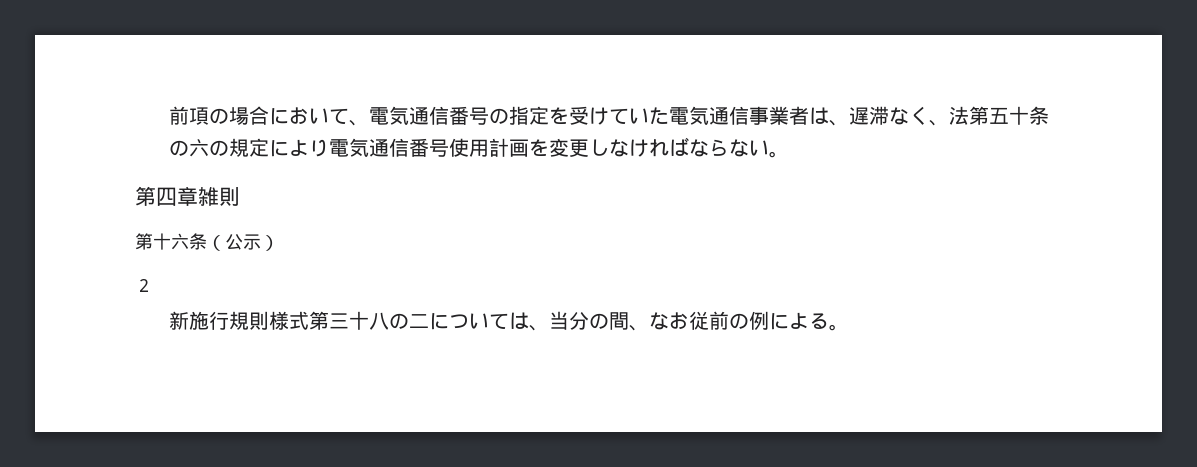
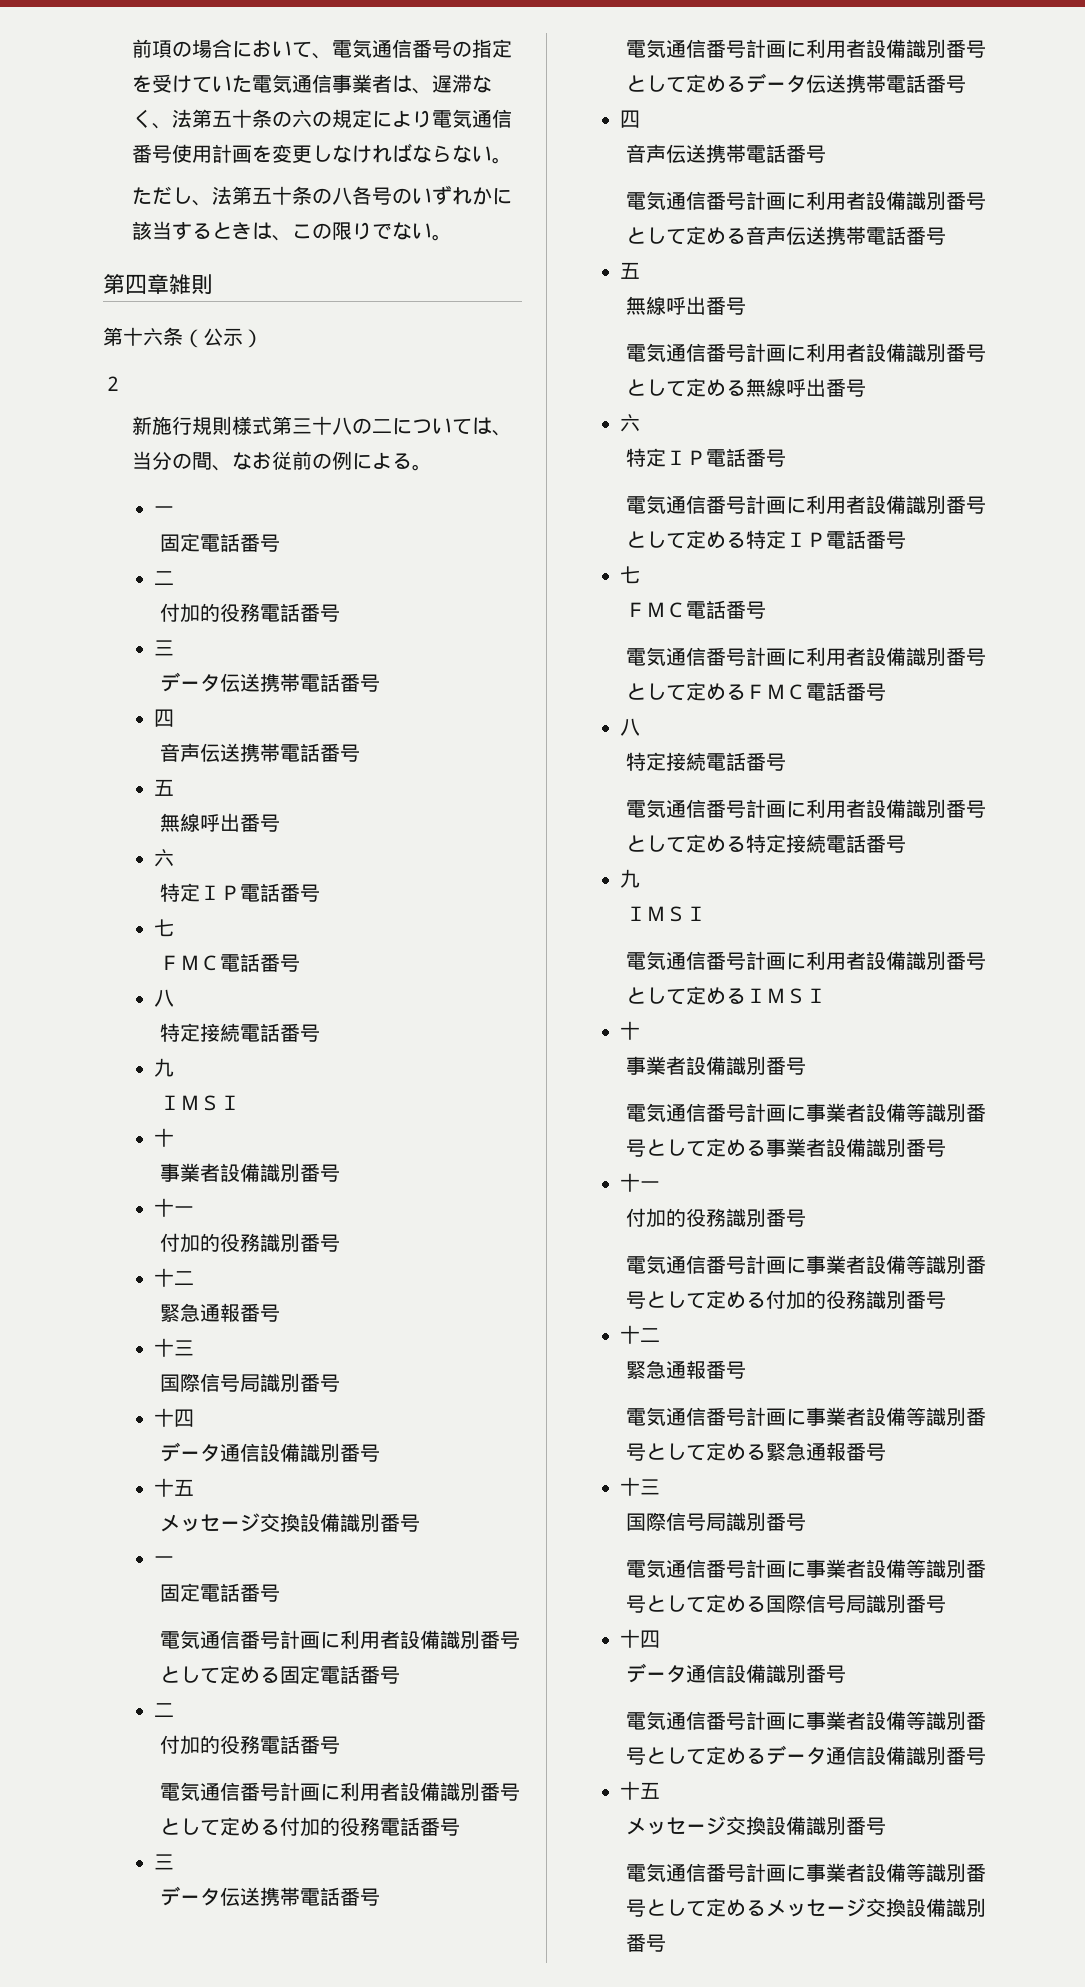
(789, 154) none -> [131,185,512,206] [131,221,452,241] // ただし、法第五十条の八各号のいずれかに該当するときは、この限りでない。
(849, 327) none -> [153,506,174,515] [160,533,281,552] [153,571,174,585] [160,603,341,623] [153,640,174,656] [160,672,381,692] [153,709,174,727] [160,743,361,762] [153,779,174,796] [160,813,281,832] [153,849,174,867] [160,883,321,902] [153,919,174,937] [160,953,301,972] [153,989,174,1007] [160,1023,321,1042] [153,1058,174,1077] [160,1095,241,1111] [153,1128,174,1147] [160,1163,341,1182] [153,1198,194,1217] [160,1233,341,1253] [153,1268,194,1287] [160,1303,281,1322] [153,1338,194,1357] [160,1373,341,1392] [153,1408,194,1427] [160,1442,381,1462] [153,1478,194,1497] [160,1513,421,1532] [153,1556,174,1565] [160,1583,281,1602] [160,1630,521,1649] [160,1665,401,1684] [153,1703,174,1717] [160,1735,341,1755] [160,1782,521,1801] [160,1817,461,1837] [153,1854,174,1870] [160,1886,381,1906] [626,39,987,58] [626,73,967,93] [619,110,640,128] [626,144,827,163] [626,191,987,210] [626,226,947,245] [619,262,640,279] [626,296,747,315] [626,343,987,362] [626,378,867,397] [619,414,640,432] [626,448,787,467] [626,495,987,514] [626,530,907,549] [619,566,640,584] [626,600,767,619] [626,647,987,666] [626,682,887,701] [619,718,640,736] [626,752,787,771] [626,799,987,818] [626,834,907,853] [619,869,640,888] [626,906,707,922] [626,951,987,970] [626,986,827,1005] [619,1021,640,1040] [626,1056,807,1075] [626,1103,987,1122] [626,1138,947,1157] [619,1173,660,1192] [626,1208,807,1228] [626,1255,987,1274] [626,1290,947,1310] [619,1325,660,1344] [626,1360,747,1379] [626,1407,987,1426] [626,1442,887,1461] [619,1477,660,1496] [626,1512,807,1531] [626,1559,987,1578] [626,1594,947,1613] [619,1629,660,1648] [626,1663,847,1683] [626,1711,987,1730] [626,1745,987,1765] [619,1781,660,1800] [626,1816,887,1835] [626,1863,987,1882] [626,1898,987,1917] [626,1933,667,1952] // 一 // 固定電話番号 // 二 // 付加的役務電話番号 // 三 // データ伝送携帯電話番号 // 四 // 音声伝送携帯電話番号 // 五 // 無線呼出番号 // 六 // 特定ＩＰ電話番号 // 七 // ＦＭＣ電話番号 // 八 // 特定接続電話番号 // 九 // ＩＭＳＩ // 十 // 事業者設備識別番号 // 十一 // 付加的役務識別番号 // 十二 // 緊急通報番号 // 十三 // 国際信号局識別番号 // 十四 // データ通信設備識別番号 // 十五 // メッセージ交換設備識別番号 // 一 // 固定電話番号 // 電気通信番号計画に利用者設備識別番号として定める固定電話番号 // 二 // 付加的役務電話番号 // 電気通信番号計画に利用者設備識別番号として定める付加的役務電話番号 // 三 // データ伝送携帯電話番号 // 電気通信番号計画に利用者設備識別番号として定めるデータ伝送携帯電話番号 // 四 // 音声伝送携帯電話番号 // 電気通信番号計画に利用者設備識別番号として定める音声伝送携帯電話番号 // 五 // 無線呼出番号 // 電気通信番号計画に利用者設備識別番号として定める無線呼出番号 // 六 // 特定ＩＰ電話番号 // 電気通信番号計画に利用者設備識別番号として定める特定ＩＰ電話番号 // 七 // ＦＭＣ電話番号 // 電気通信番号計画に利用者設備識別番号として定めるＦＭＣ電話番号 // 八 // 特定接続電話番号 // 電気通信番号計画に利用者設備識別番号として定める特定接続電話番号 // 九 // ＩＭＳＩ // 電気通信番号計画に利用者設備識別番号として定めるＩＭＳＩ // 十 // 事業者設備識別番号 // 電気通信番号計画に事業者設備等識別番号として定める事業者設備識別番号 // 十一 // 付加的役務識別番号 // 電気通信番号計画に事業者設備等識別番号として定める付加的役務識別番号 // 十二 // 緊急通報番号 // 電気通信番号計画に事業者設備等識別番号として定める緊急通報番号 // 十三 // 国際信号局識別番号 // 電気通信番号計画に事業者設備等識別番号として定める国際信号局識別番号 // 十四 // データ通信設備識別番号 // 電気通信番号計画に事業者設備等識別番号として定めるデータ通信設備識別番号 // 十五 // メッセージ交換設備識別番号 // 電気通信番号計画に事業者設備等識別番号として定めるメッセージ交換設備識別番号

